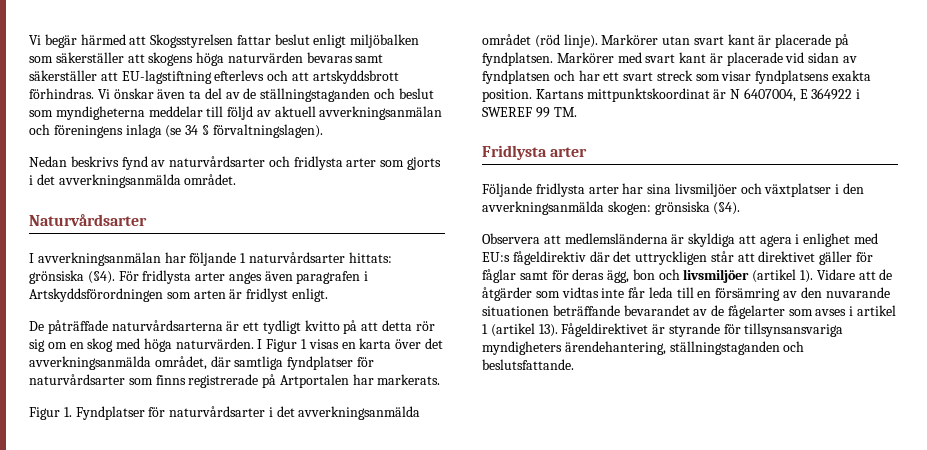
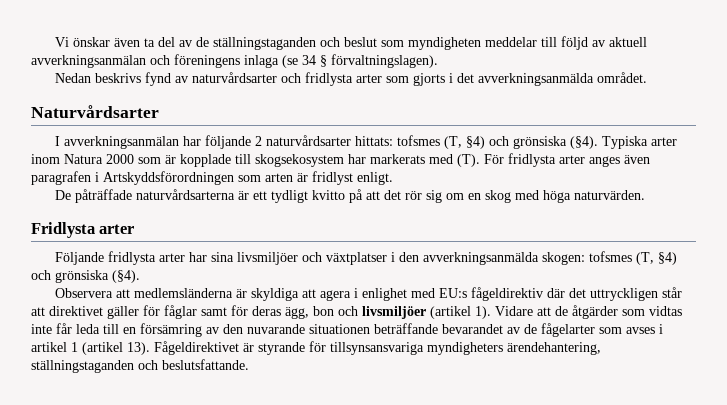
[29,34,420,48] [29,52,384,66] [29,70,399,84] [29,88,110,99] Vi begär härmed att Skogsstyrelsen fattar beslut enligt miljöbalken som säkerställer att skogens höga naturvärden bevaras samt säkerställer att EU-lagstiftning efterlevs och att artskyddsbrott förhindras. Vi -> [55,37,70,47] Vi
[55,106,145,120] myndigheterna -> [408,37,482,50] myndigheten
[240,253,247,263] 1 -> [255,136,263,146] 2
[29,270,115,284] grönsiska (§4). -> [397,135,678,149] [31,154,480,167] tofsmes (T, §4) och grönsiska (§4). Typiska arter inom Natura 2000 som är kopplade till skogsekosystem har markerats med (T).
[382,320,413,331] detta -> [384,190,402,200] det
[257,338,443,352] [29,356,374,370] [29,374,441,388] [29,406,421,420] [482,34,850,48] [482,52,858,66] [482,70,872,84] [482,88,861,102] [482,107,577,118] I Figur 1 visas en karta över det avverkningsanmälda området, där samtliga fyndplatser för naturvårdsarter som finns registrerade på Artportalen har markerats. // Figur 1. Fyndplatser för naturvårdsarter i det avverkningsanmälda området (röd linje). Markörer utan svart kant är placerade på fyndplatsen. Markörer med svart kant är placerade vid sidan av fyndplatsen och har ett svart streck som visar fyndplatsens exakta position. Kartans mittpunktskoordinat är N 6407004, E 364922 i SWEREF 99 TM. -> (646, 195) none
(651, 208) none -> [589,251,678,265] [31,270,51,280] tofsmes (T, §4) och

